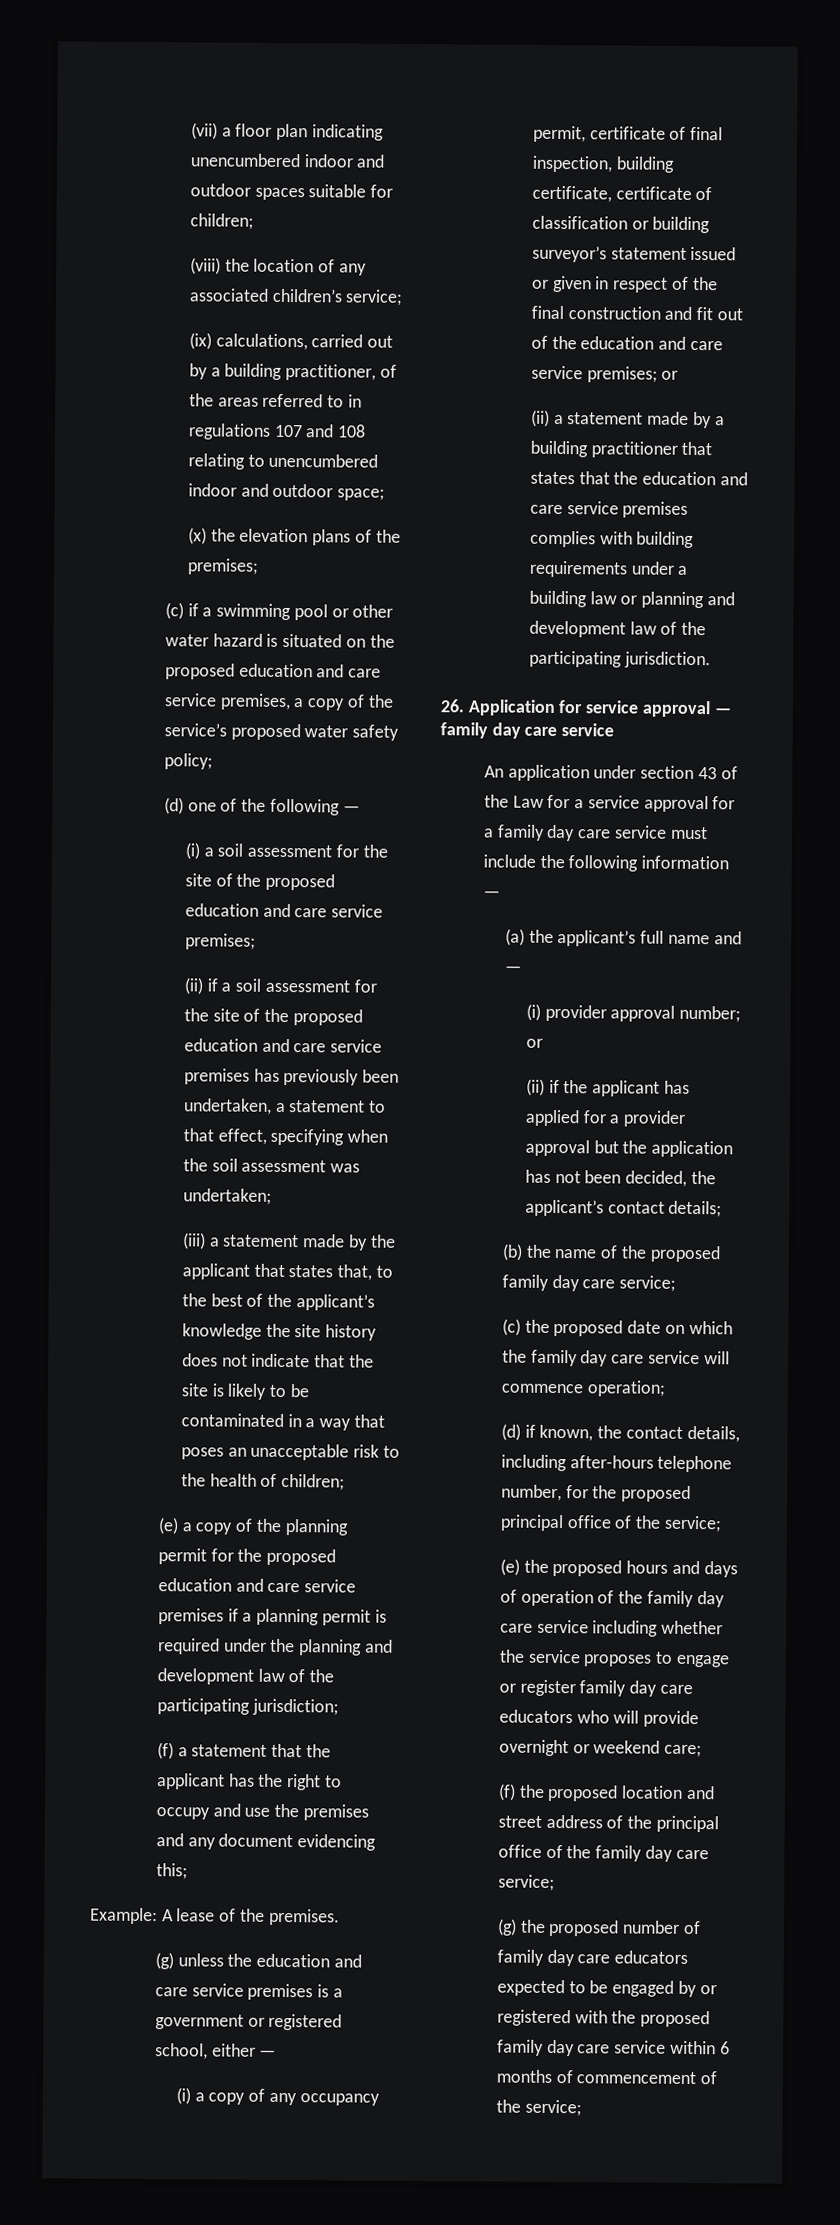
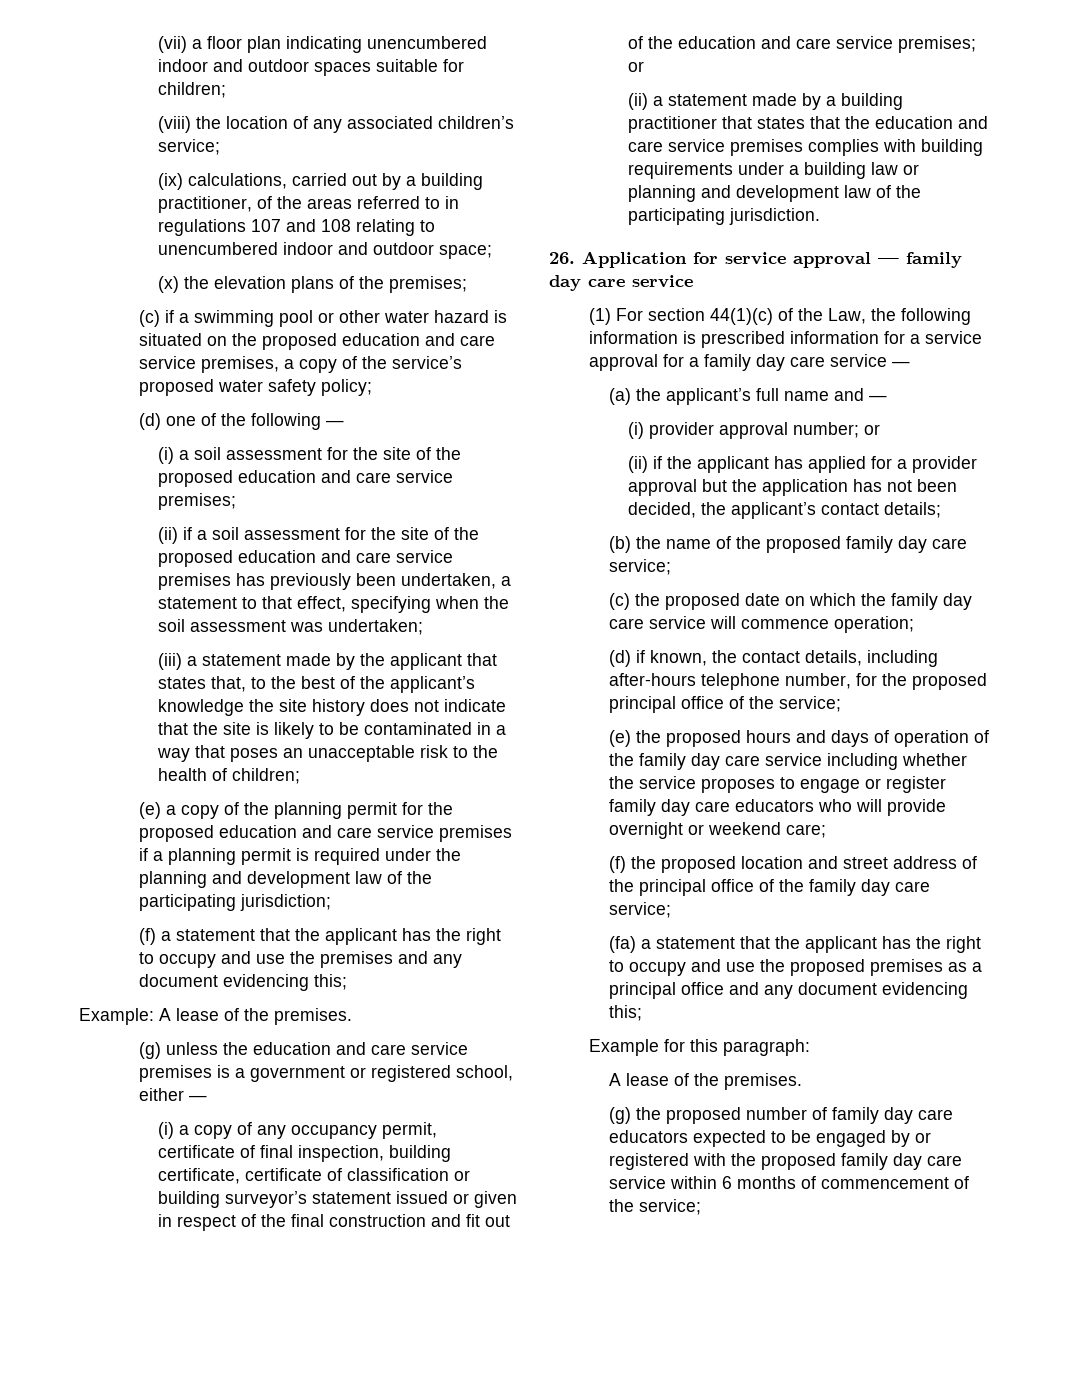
[483,764,738,782] [483,794,544,808] An application under section 43 of the Law -> [588,308,971,325] [588,331,879,348] (1) For section 44(1)(c) of the Law, the following information is prescribed information
[670,826,708,840] [482,854,730,872] must include the following information -> (887, 360) none
(555, 1883) none -> [608,936,981,953] [608,959,982,976] [608,982,968,999] [608,1005,642,1021] [588,1039,810,1056] [608,1073,802,1090] // (fa) a statement that the applicant has the right to occupy and use the proposed premises as a principal office and any document evidencing this; // Example for this paragraph: // A lease of the premises.

